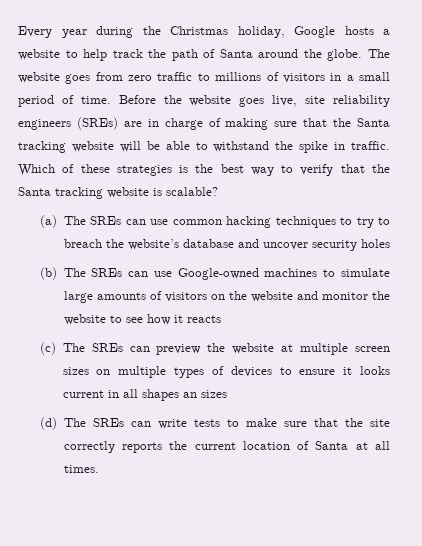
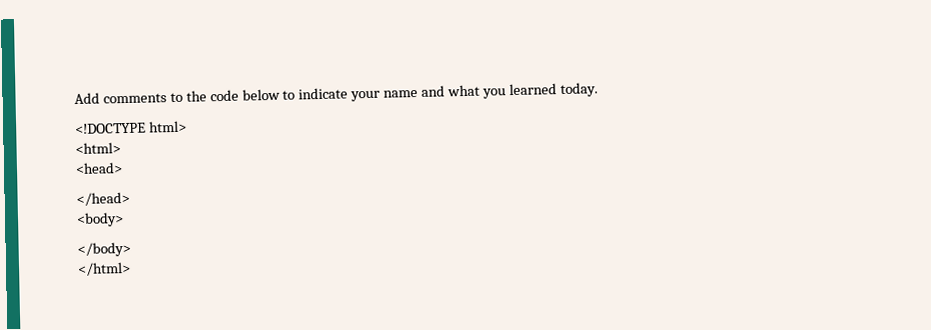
[18,26,390,38] [18,49,390,61] [18,72,391,84] [18,95,390,107] [18,117,390,130] [18,141,390,153] [18,164,390,176] [18,187,218,199] [40,215,390,228] [63,239,390,251] [40,267,390,280] [63,291,390,303] [63,314,221,325] [40,342,390,355] [62,366,391,378] [62,389,227,401] [40,417,390,430] [63,441,390,453] [63,465,99,473] Every year during the Christmas holiday, Google hosts a website to help track the path of Santa around the globe. The website goes from zero traffic to millions of visitors in a small period of time. Before the website goes live, site reliability engineers (SREs) are in charge of making sure that the Santa tracking website will be able to withstand the spike in traffic. Which of these strategies is the best way to verify that the Santa tracking website is scalable? // (a) The SREs can use common hacking techniques to try to breach the website’s database and uncover security holes // (b) The SREs can use Google-owned machines to simulate large amounts of visitors on the website and monitor the website to see how it reacts // (c) The SREs can preview the website at multiple screen sizes on multiple types of devices to ensure it looks current in all shapes an sizes // (d) The SREs can write tests to make sure that the site correctly reports the current location of Santa at all times. -> [74,82,598,105] [75,120,187,135] [75,142,121,155] [75,162,123,175] [76,191,130,207] [76,212,124,228] [77,241,131,258] [77,261,131,276] Add comments to the code below to indicate your name and what you learned today. // <!DOCTYPE html> // <html> // <head> // </head> // <body> // </body> // </html>

